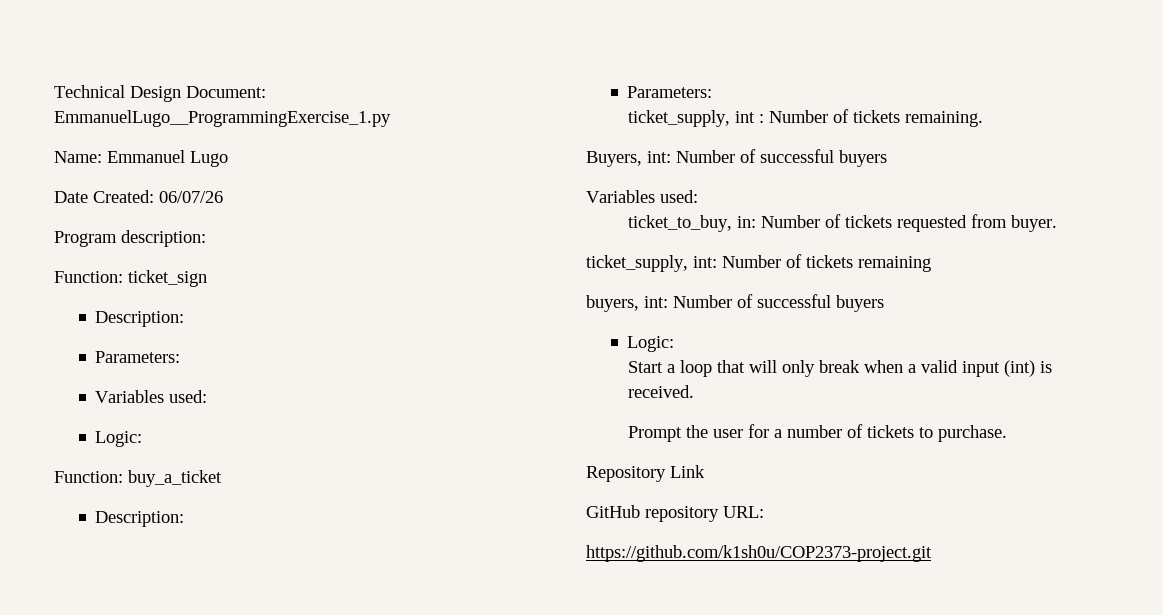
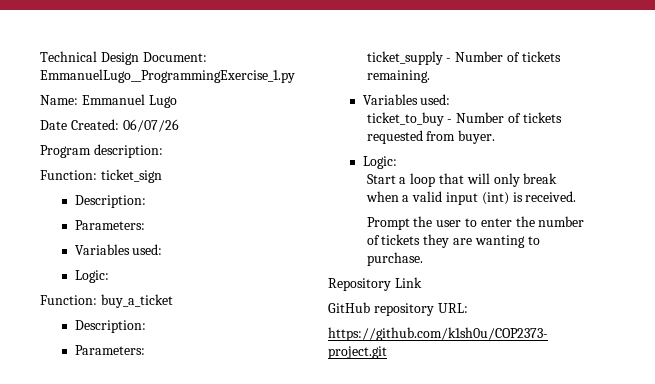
[628,110,765,127] ticket_supply, int : -> [366,51,452,65] ticket_supply -
[586,149,887,167] [586,190,698,203] [628,215,757,232] // Buyers, int: Number of successful buyers // Variables used: // ticket_to_buy, in: -> [362,94,451,105] [366,112,453,126] // Variables used: // ticket_to_buy -
[586,254,931,272] [586,294,884,312] // ticket_supply, int: Number of tickets remaining // buyers, int: Number of successful buyers -> (496, 137) none
[748,424,915,438] for a number of tickets -> [464,216,585,227] [366,234,525,248] to enter the number of tickets they are wanting

